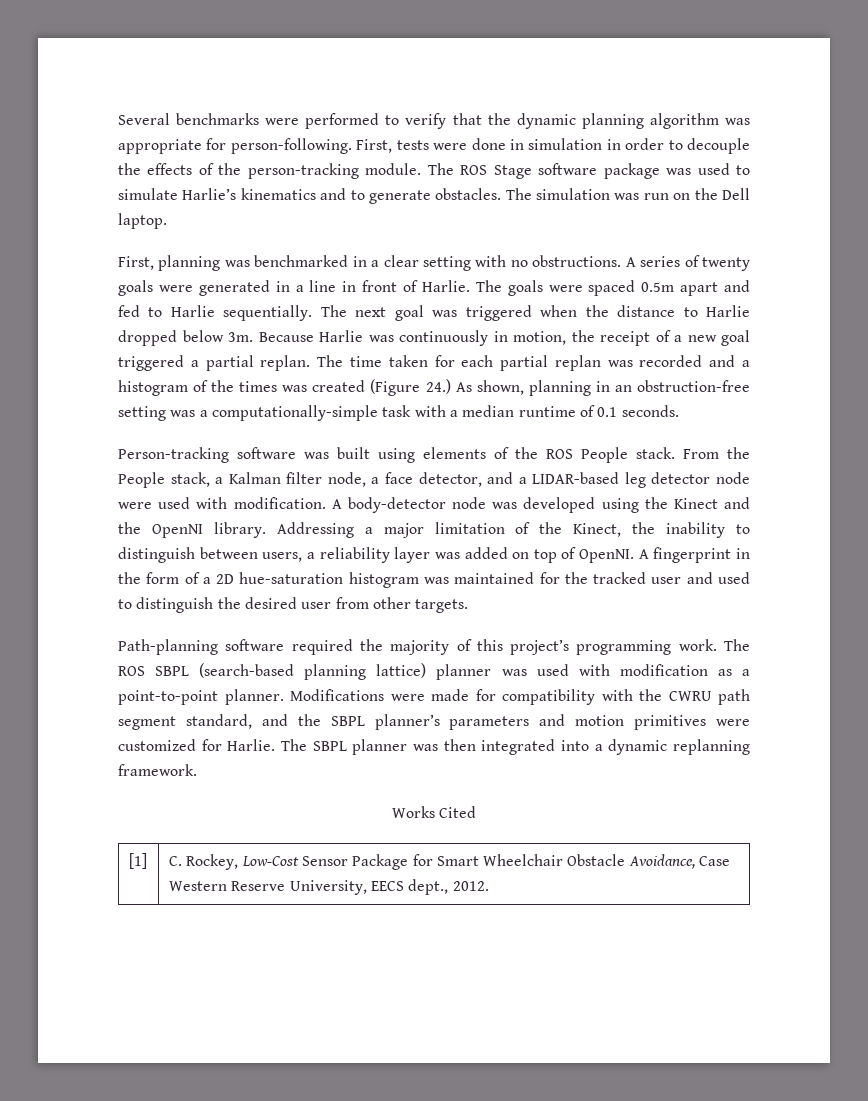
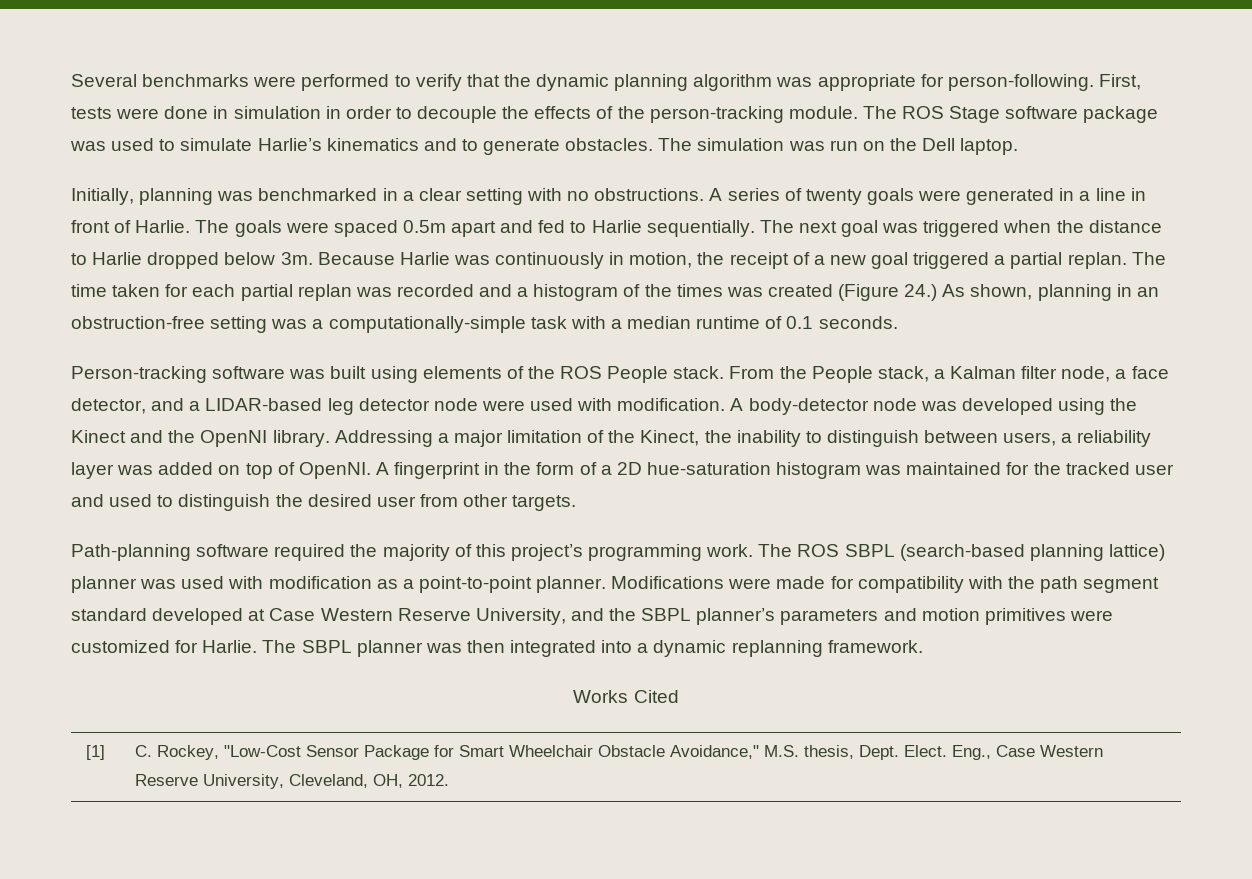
[118,256,154,270] First, -> [71,188,134,205] Initially,
[668,691,712,701] CWRU -> (1035, 582) none
[185,714,252,729] standard, -> [71,608,566,625] standard developed at Case Western Reserve University,
[241,856,299,866] Low-Cost -> [223,745,301,757] "Low-Cost
[628,854,731,869] [168,879,449,895] Avoidance, Case Western Reserve University, EECS dept., -> [669,745,1103,760] [134,774,403,789] Avoidance," M.S. thesis, Dept. Elect. Eng., Case Western Reserve University, Cleveland, OH,

